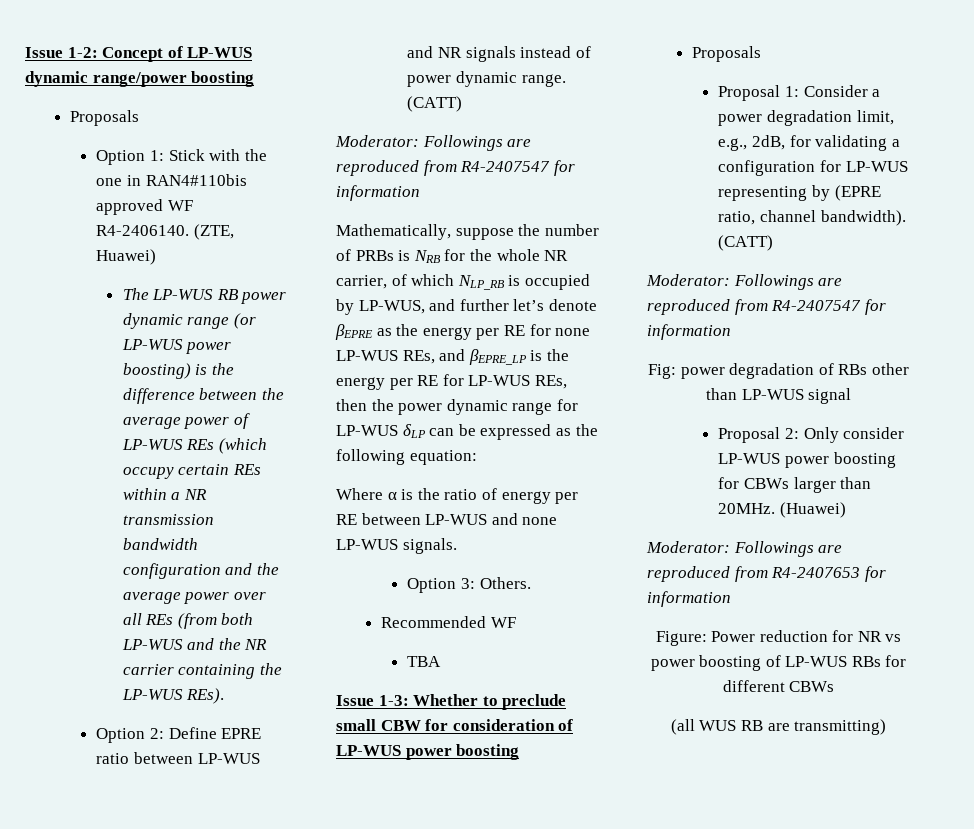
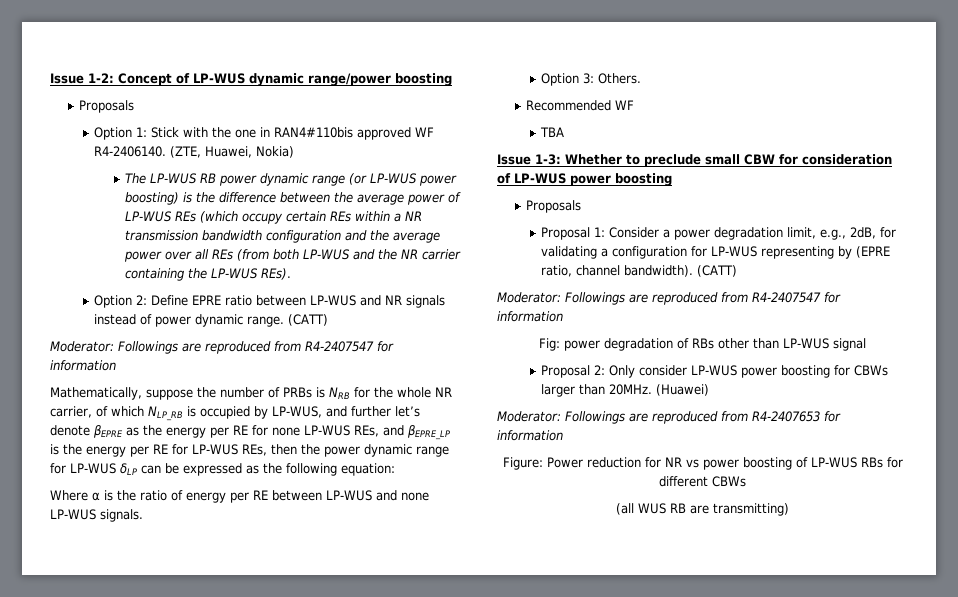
[96,249,157,265] Huawei) -> [205,146,295,158] Huawei, Nokia)

